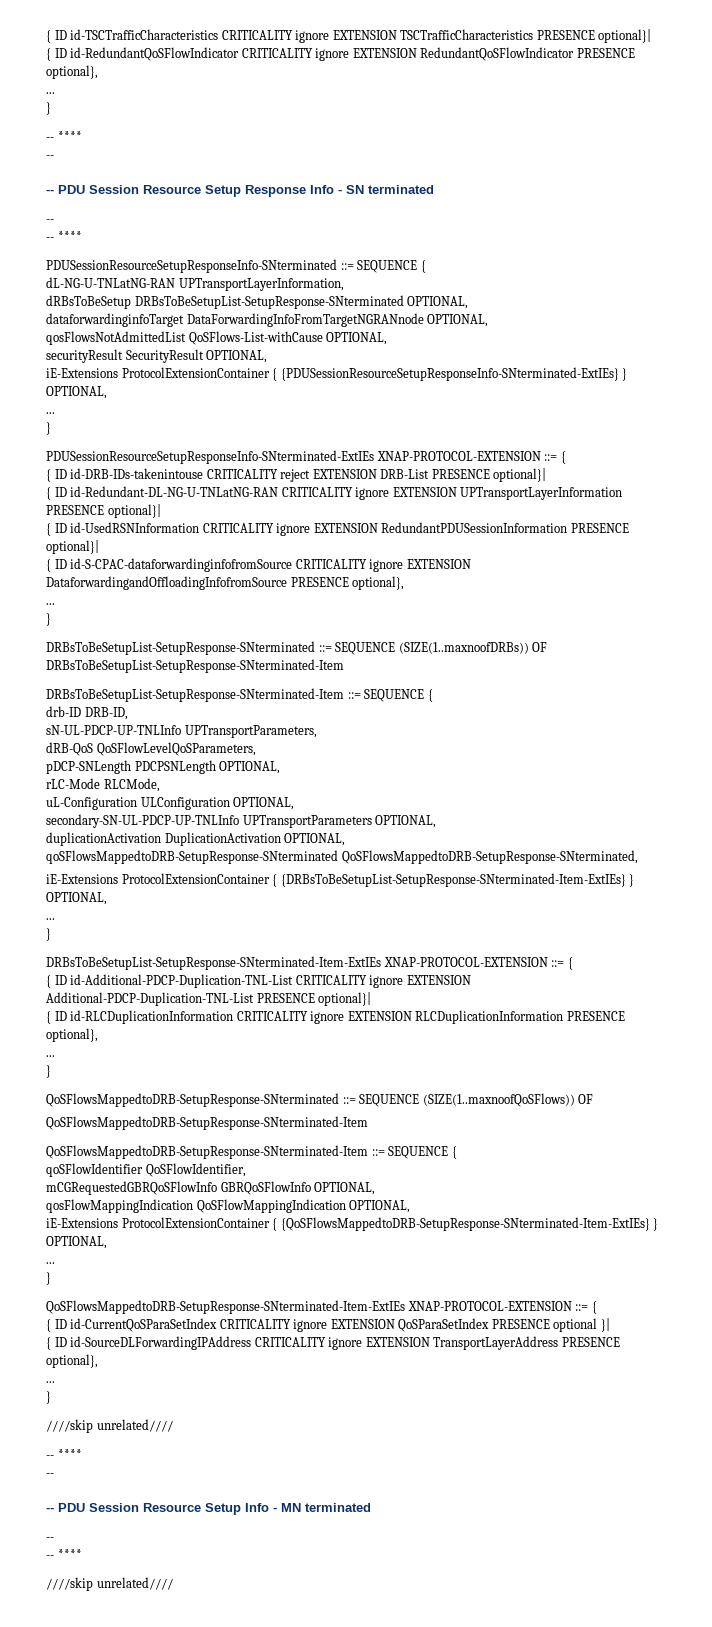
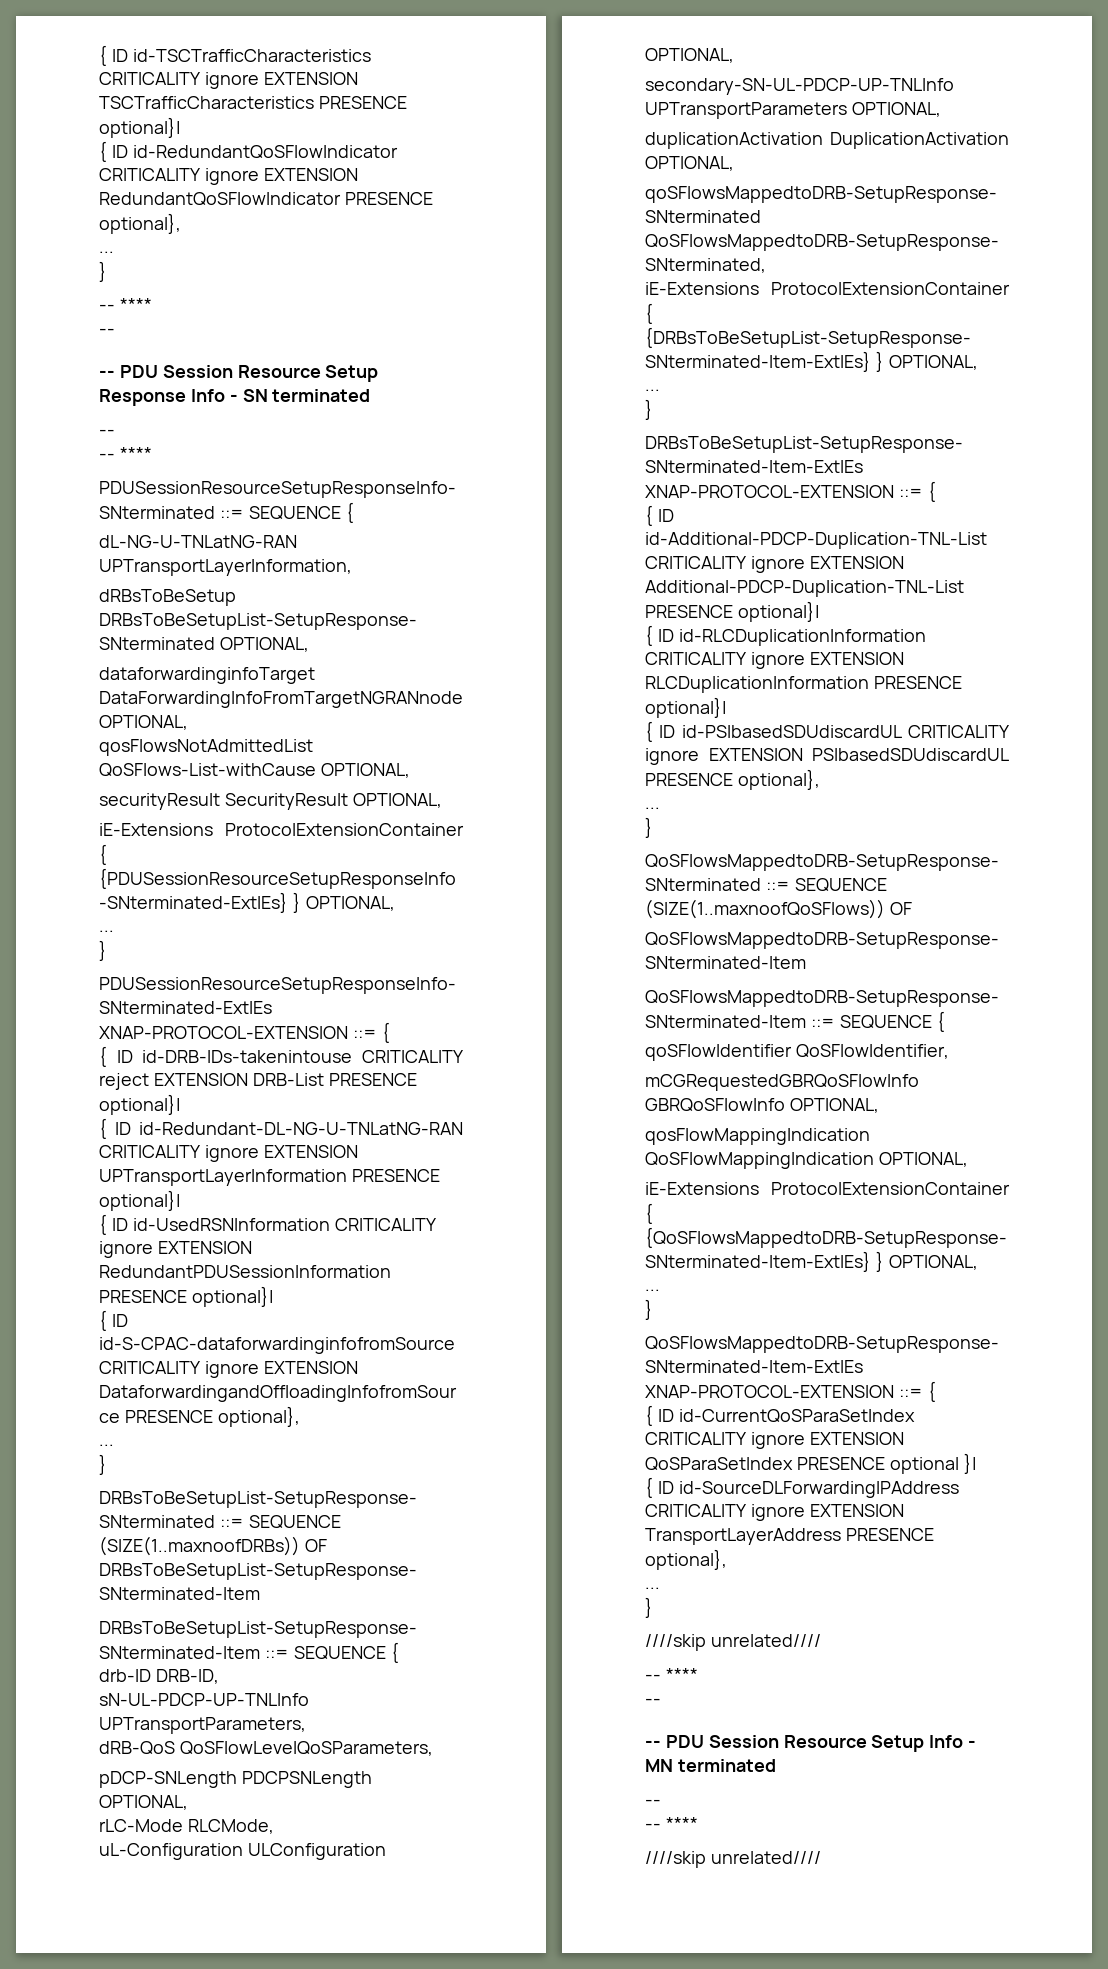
(625, 1016) none -> [645,697,727,718] [645,721,1010,742] [645,748,1009,765] [645,773,733,786] optional}| // { ID id-PSIbasedSDUdiscardUL CRITICALITY ignore EXTENSION PSIbasedSDUdiscardUL PRESENCE

